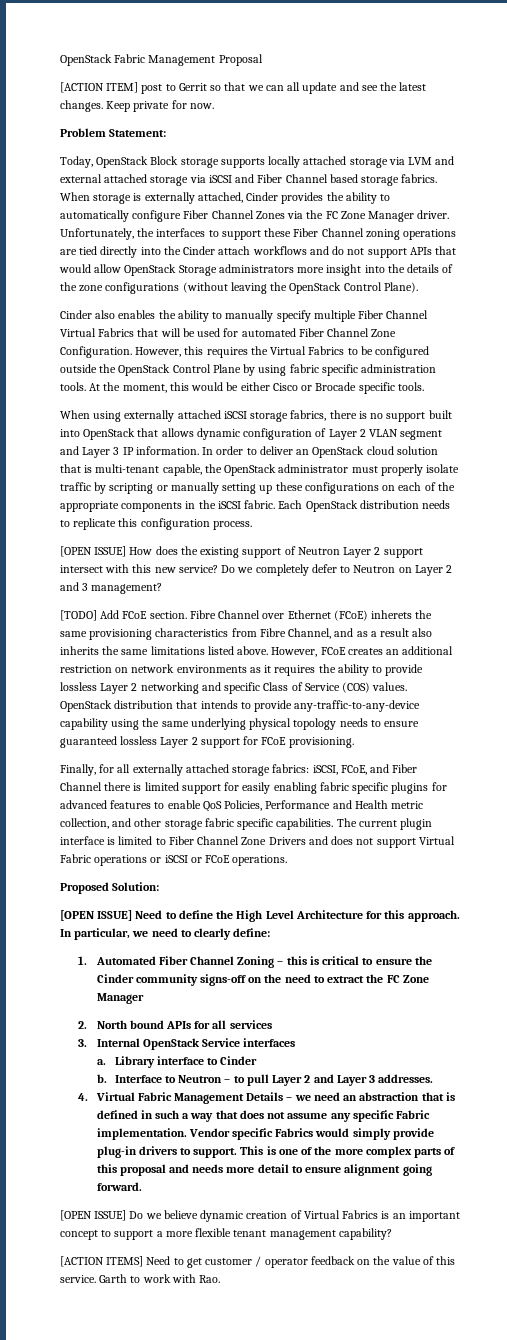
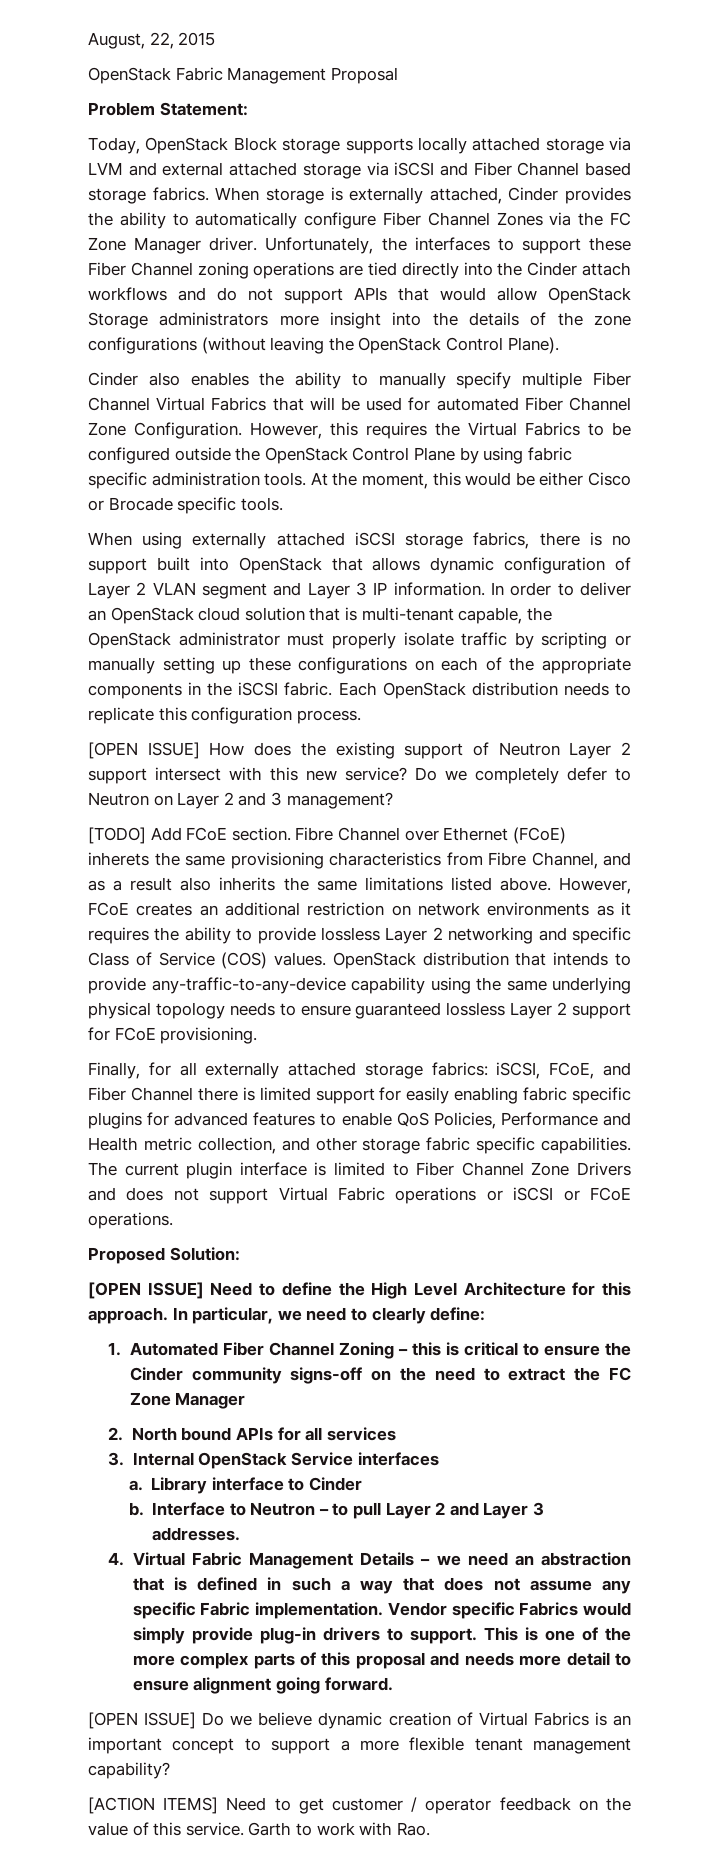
(60, 60) none -> [88,32,216,49] August, 22, 2015 //
[60,82,427,94] [60,100,214,112] // [ACTION ITEM] post to Gerrit so that we can all update and see the latest changes. Keep private for now. -> (398, 75) none

